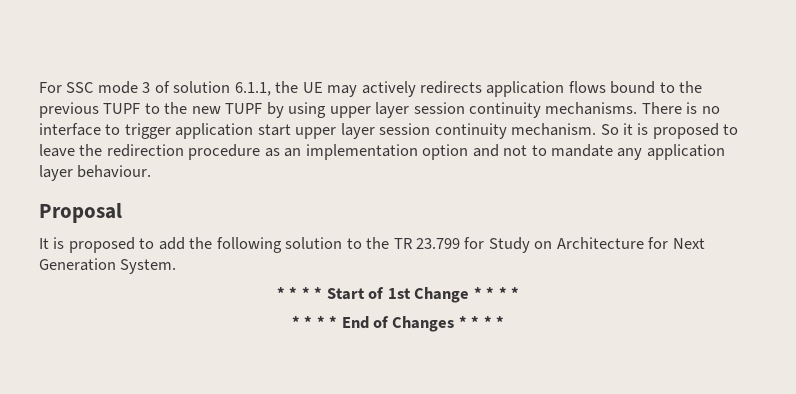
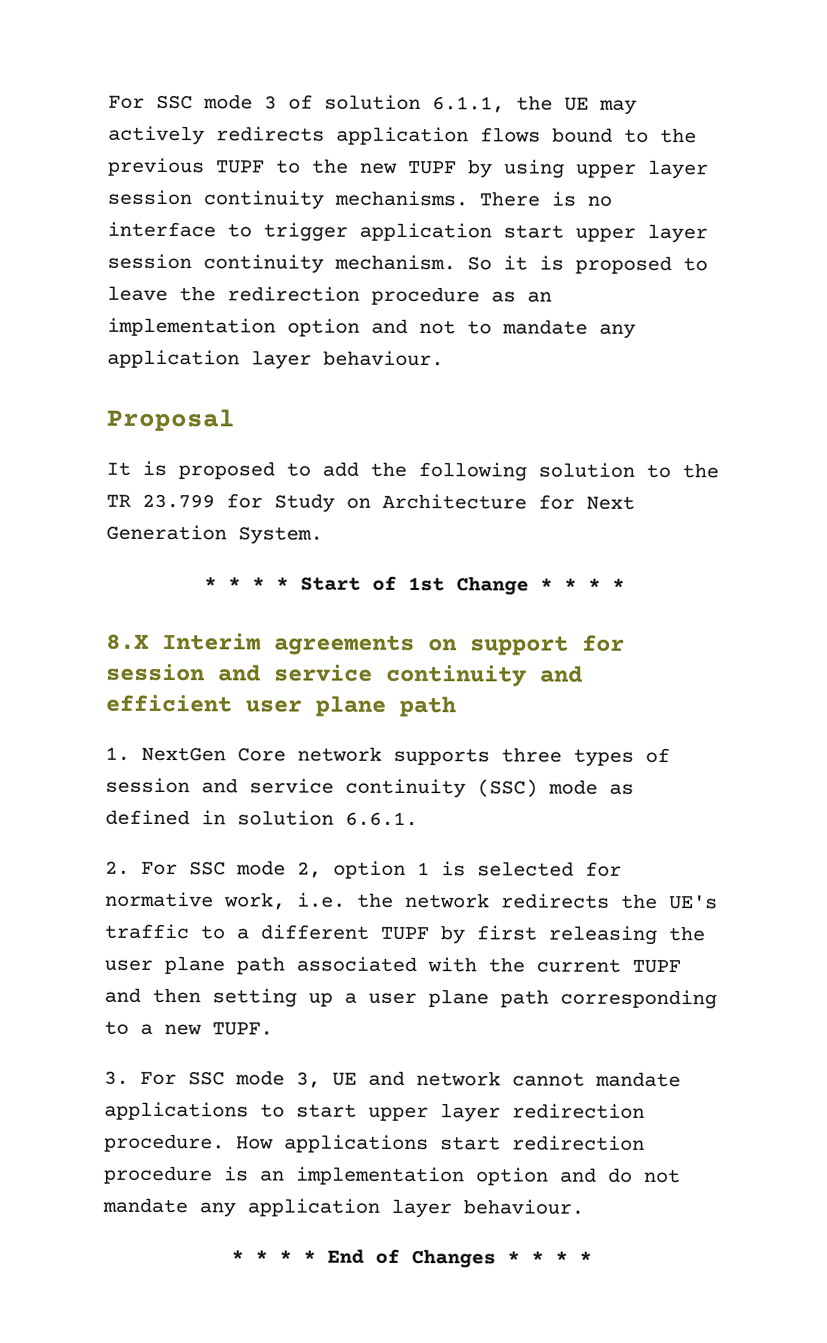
(520, 293) none -> [106,632,625,656] [105,663,583,687] [105,694,456,718] [105,746,670,767] [105,777,634,799] [105,809,418,827] [105,860,622,879] [105,891,718,910] [104,923,705,945] [104,956,681,975] [104,987,717,1010] [104,1020,273,1036] [104,1070,681,1088] [104,1101,645,1123] [104,1133,645,1154] [103,1165,681,1186] [102,1197,584,1219] // 8.X Interim agreements on support for session and service continuity and efficient user plane path // 1. NextGen Core network supports three types of session and service continuity (SSC) mode as defined in solution 6.6.1. // 2. For SSC mode 2, option 1 is selected for normative work, i.e. the network redirects the UE's traffic to a different TUPF by first releasing the user plane path associated with the current TUPF and then setting up a user plane path corresponding to a new TUPF. // 3. For SSC mode 3, UE and network cannot mandate applications to start upper layer redirection procedure. How applications start redirection procedure is an implementation option and do not mandate any application layer behaviour.

